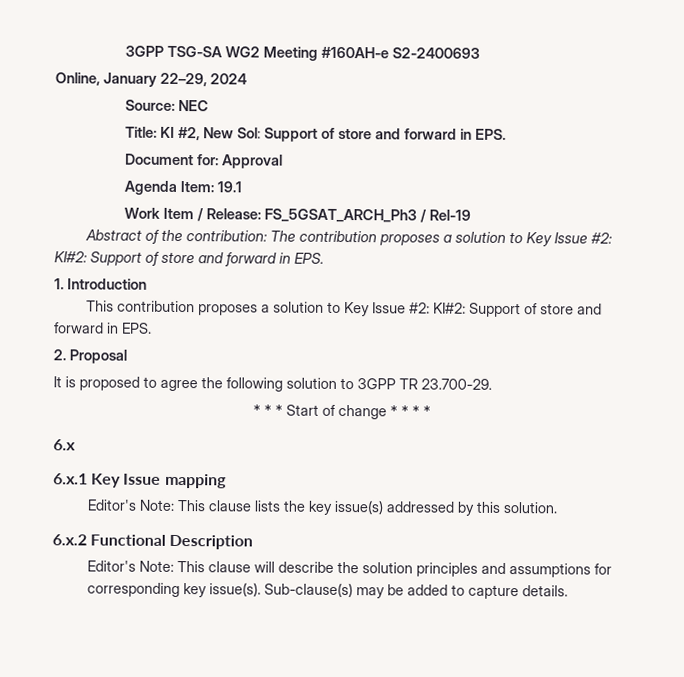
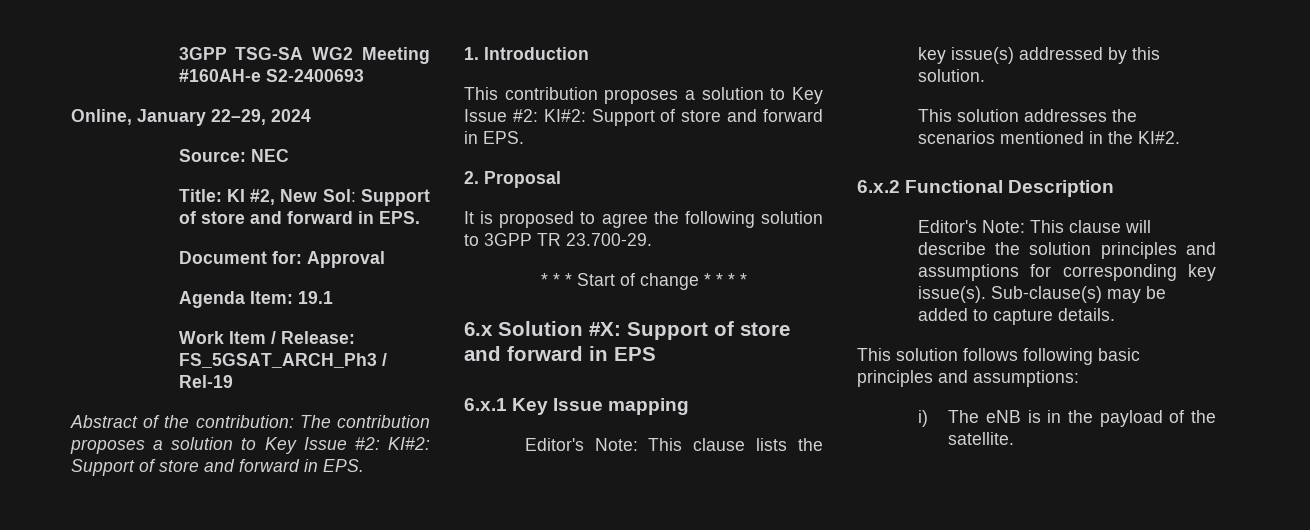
(76, 445) none -> [498,321,790,340] [464,346,656,361] Solution #X: Support of store and forward in EPS
(559, 507) none -> [917,109,1137,122] [917,131,1180,144] // This solution addresses the scenarios mentioned in the KI#2.
(569, 591) none -> [857,348,1140,365] [857,370,1079,387] [917,410,1216,427] [948,432,1015,445] // This solution follows following basic principles and assumptions: // i) The eNB is in the payload of the satellite.

